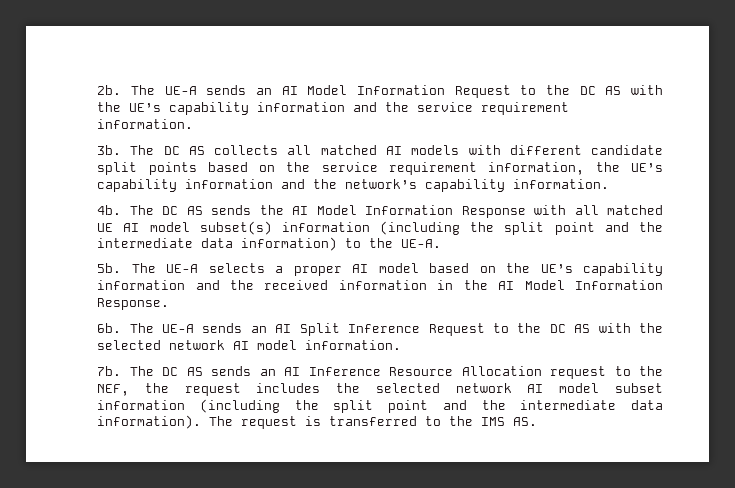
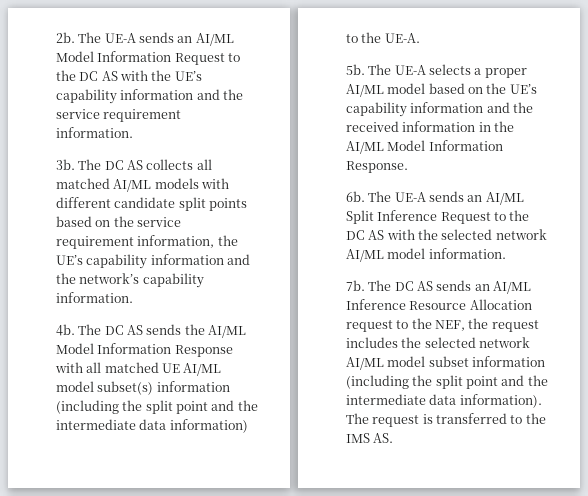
[281,86,298,95] AI -> [195,33,234,46] AI/ML
[385,146,402,155] AI -> [113,179,152,192] AI/ML
[292,206,309,215] AI -> [208,325,247,338] AI/ML
[123,223,140,232] AI -> [183,363,222,376] AI/ML
[352,264,369,273] AI -> [345,84,384,97] AI/ML
[498,281,515,290] AI -> [345,141,384,154] AI/ML
[275,324,292,333] AI -> [485,192,524,205] AI/ML
[233,341,250,350] AI -> [345,249,384,262] AI/ML
[284,367,301,376] AI -> [493,281,532,294] AI/ML
[527,384,544,393] AI -> [345,357,384,370] AI/ML

